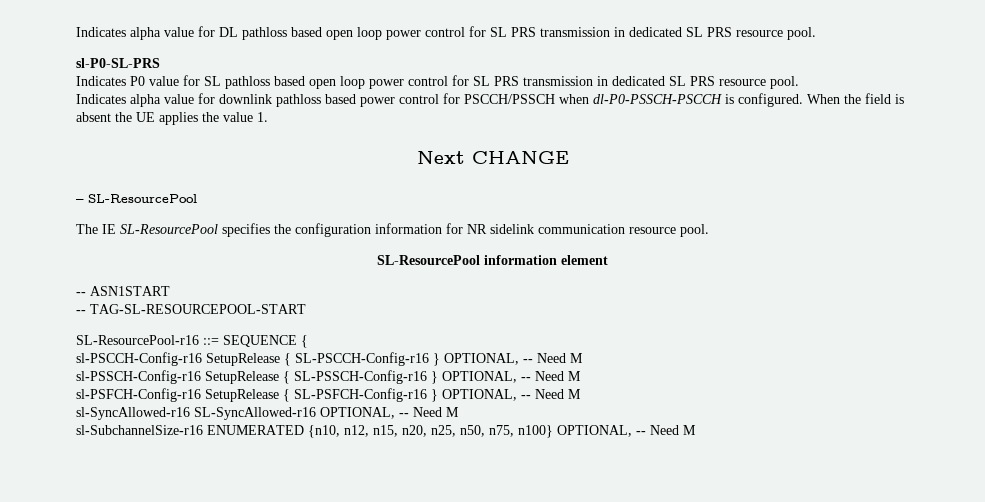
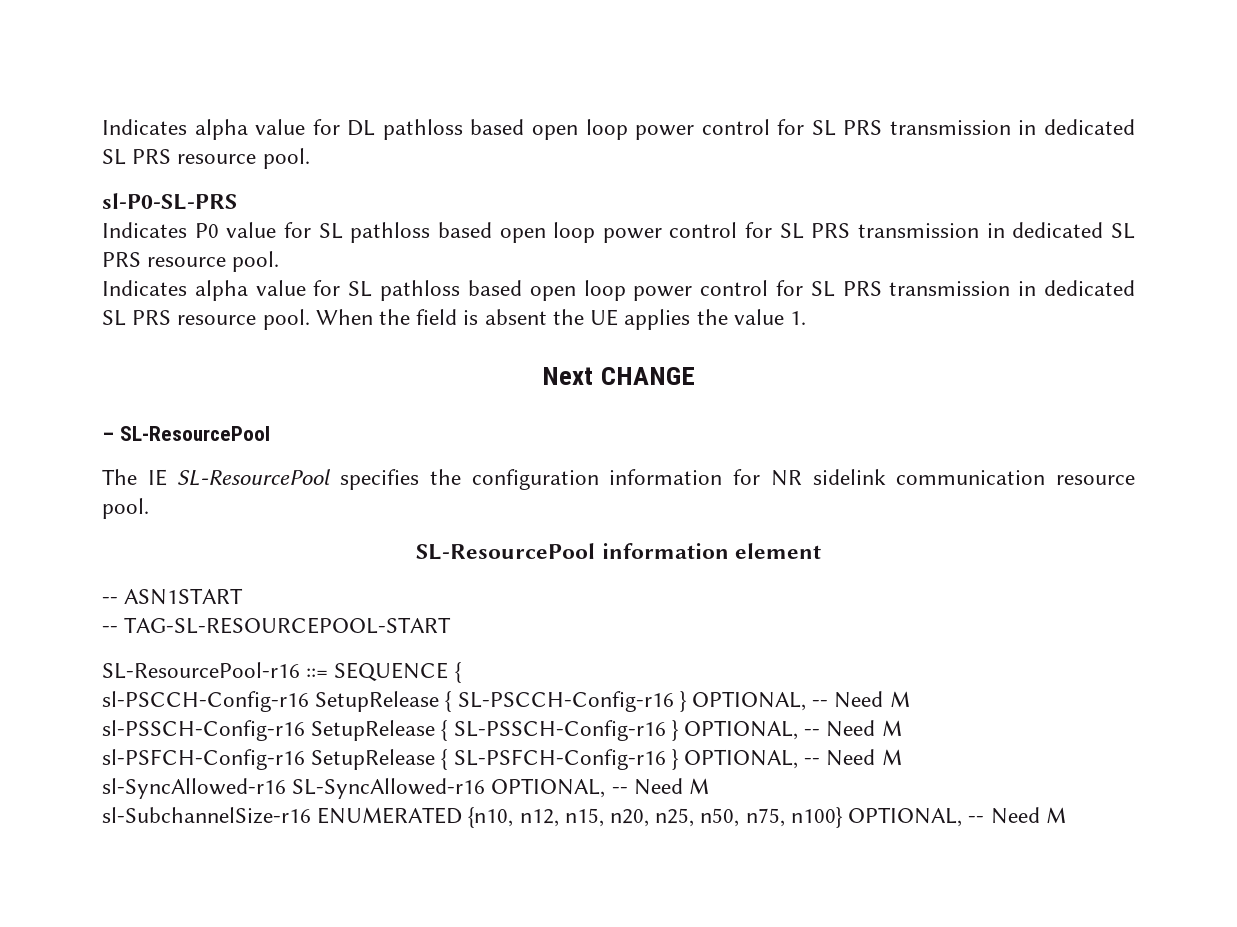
[219,93,803,107] downlink pathloss based power control for PSCCH/PSSCH when dl-P0-PSSCH-PSCCH is configured. -> [348,280,1135,301] [102,309,310,330] SL pathloss based open loop power control for SL PRS transmission in dedicated SL PRS resource pool.

